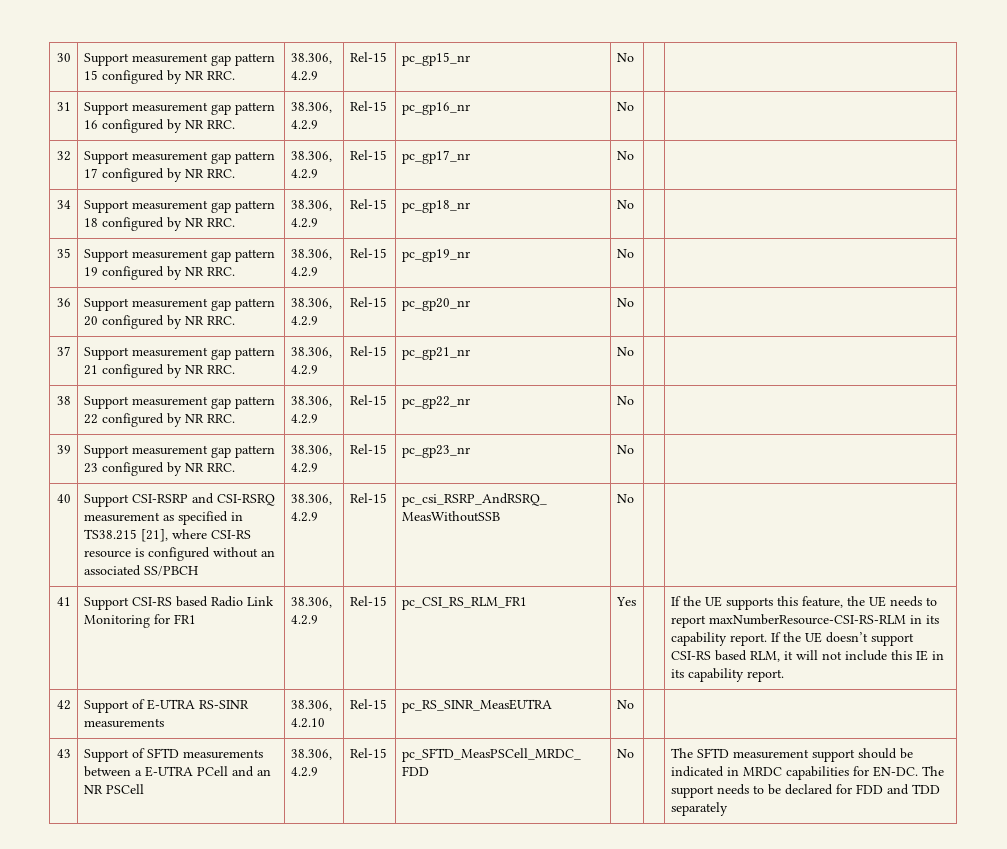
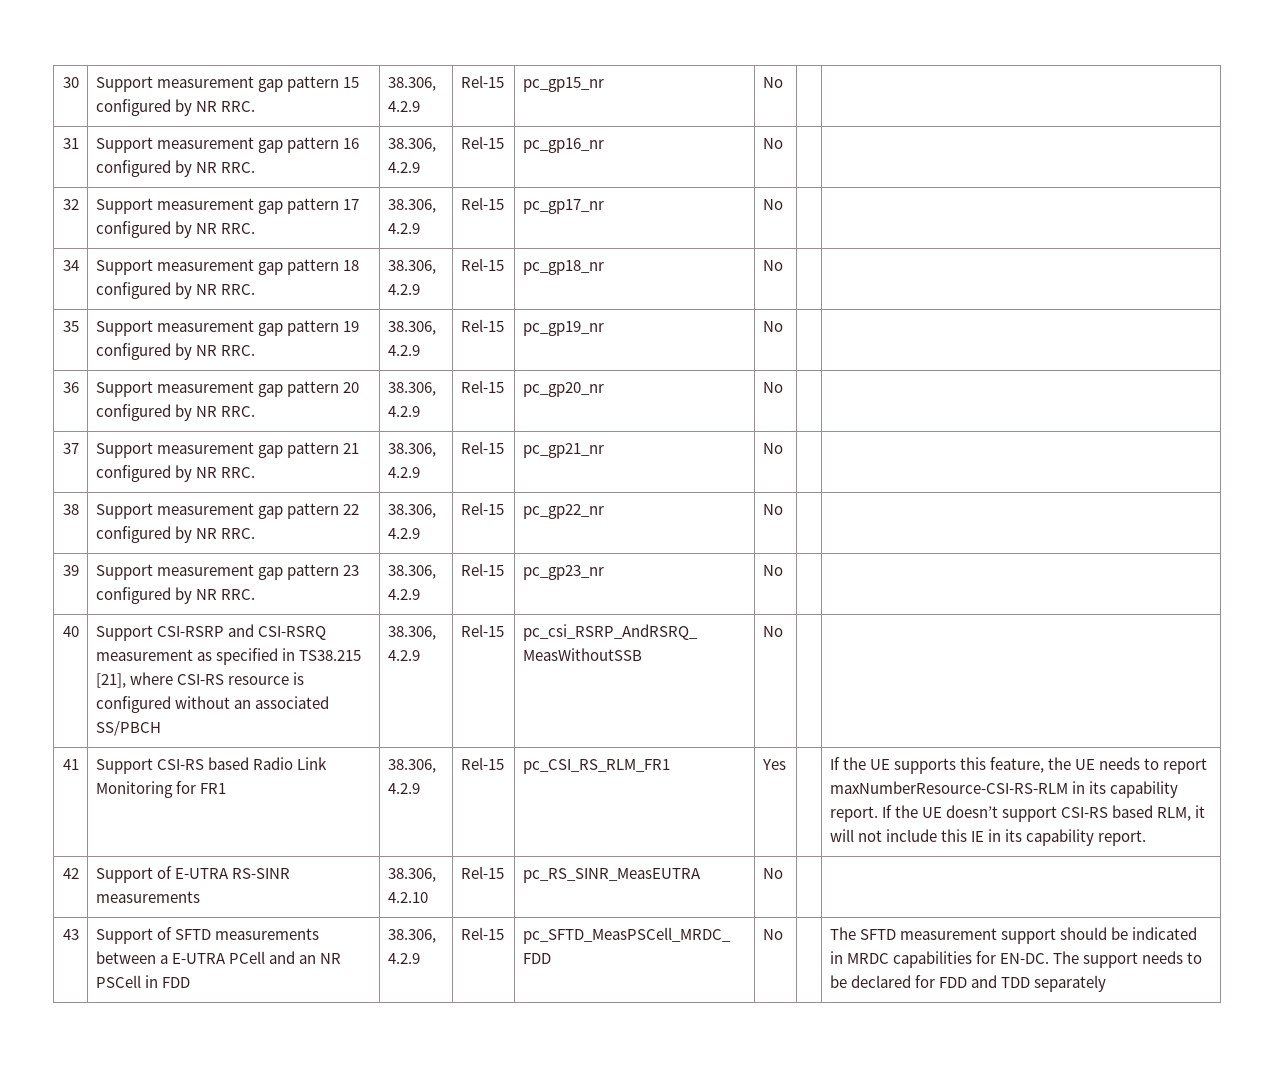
(144, 789) none -> [145,975,191,988] in FDD

